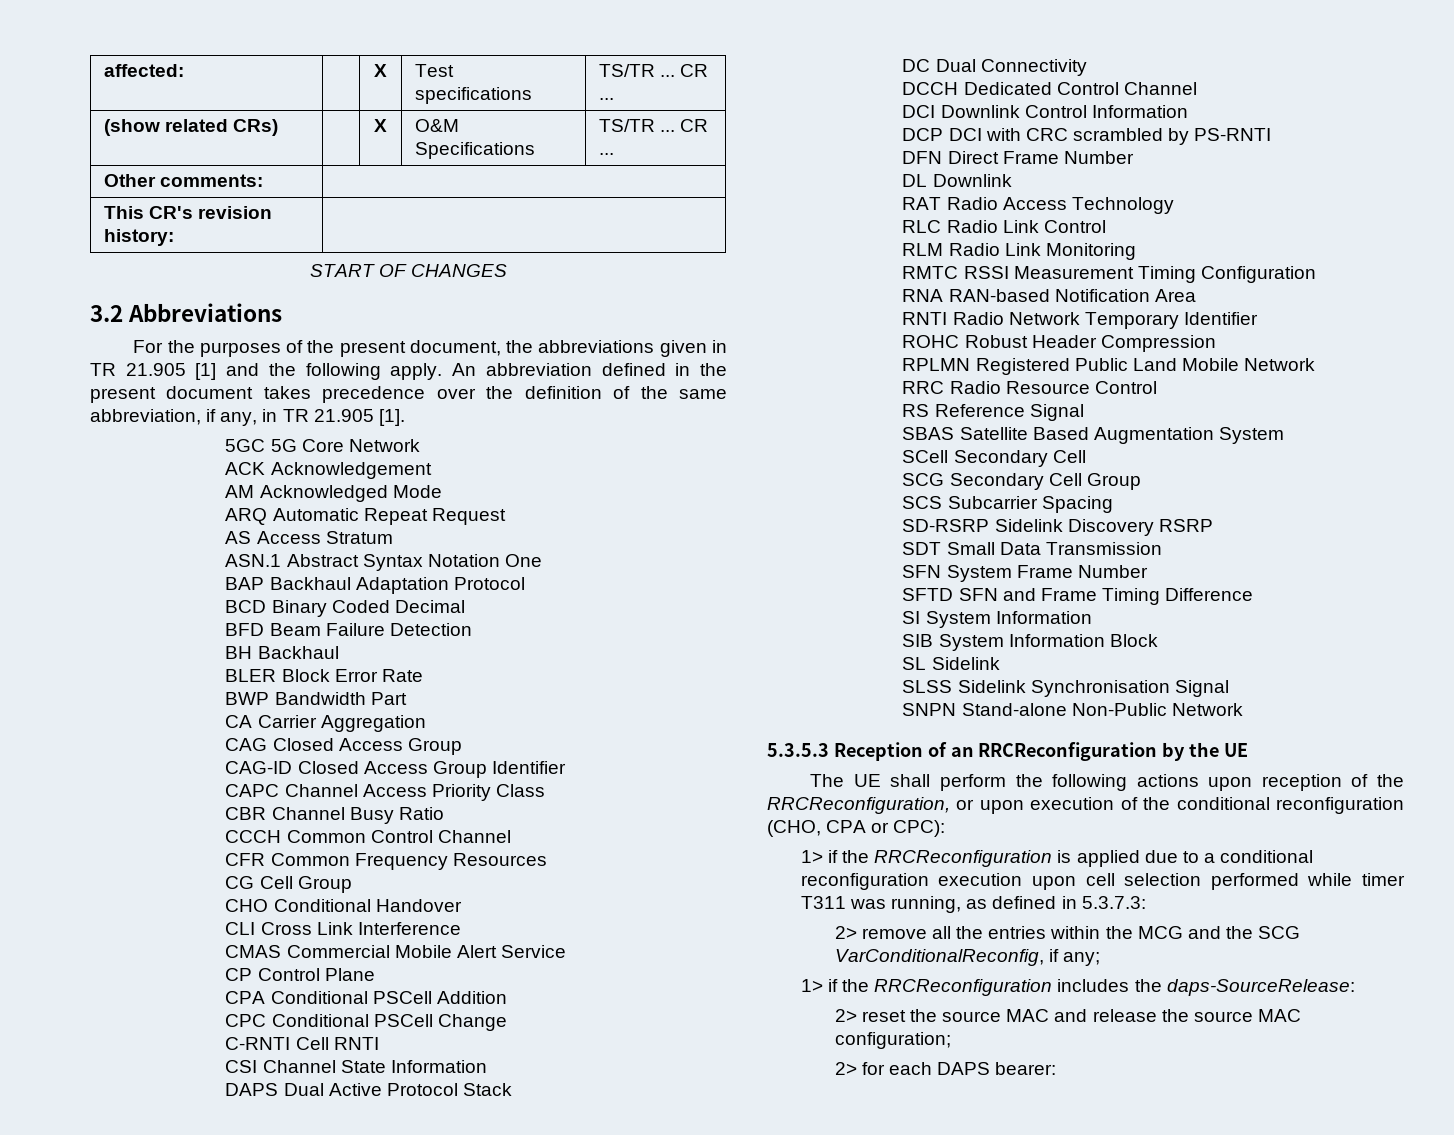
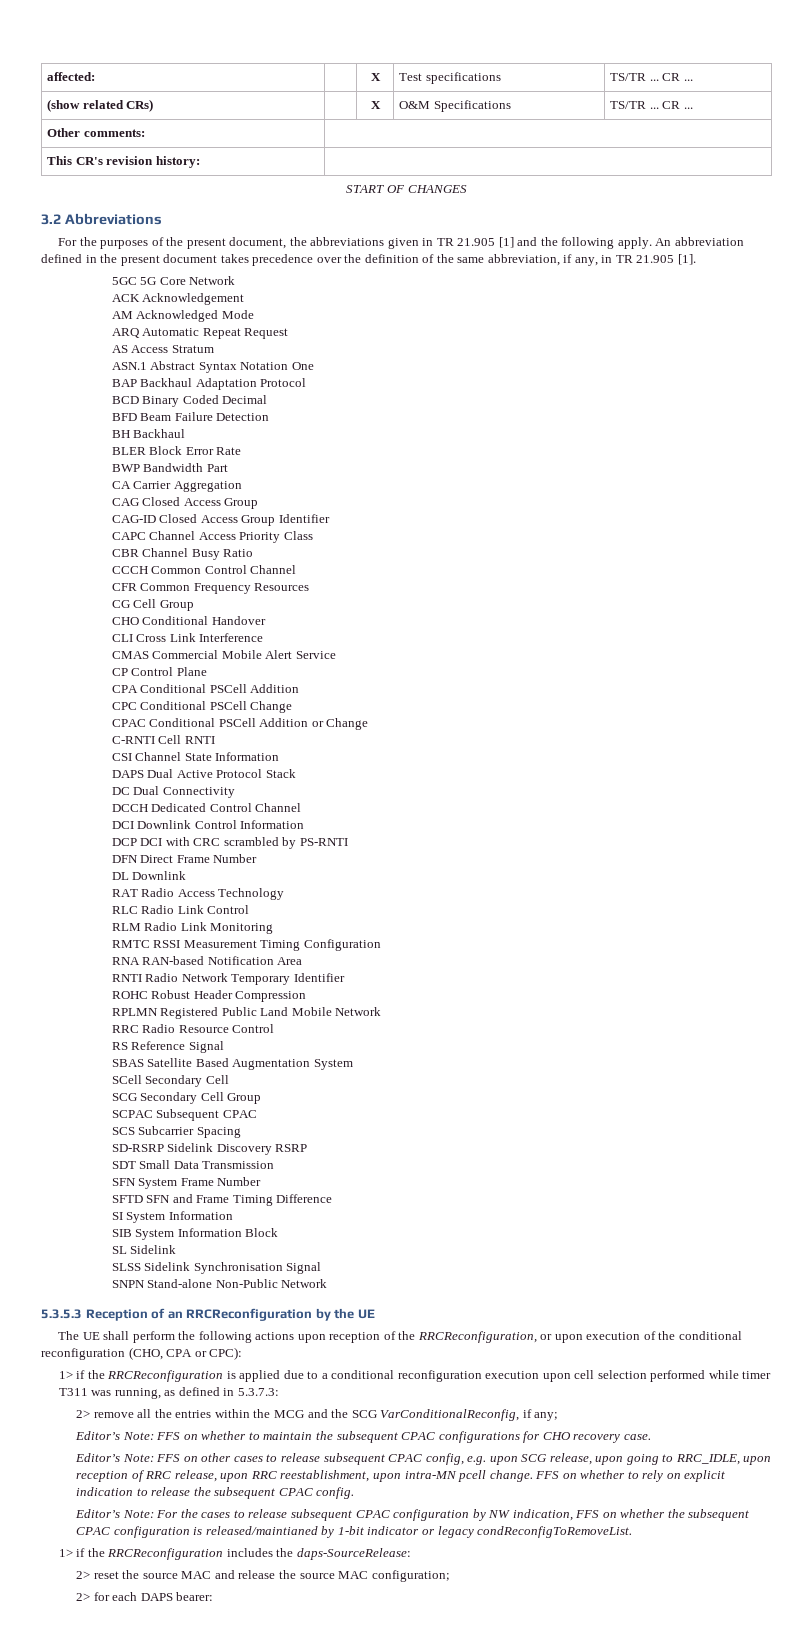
(507, 1022) none -> [111,718,369,730] // CPAC Conditional PSCell Addition or Change
(1141, 481) none -> [111,1109,257,1121] // SCPAC Subsequent CPAC
(1101, 959) none -> [75,1431,651,1443] [75,1453,772,1465] [76,1470,726,1482] [76,1487,355,1499] [75,1509,750,1521] [76,1526,633,1538] // Editor’s Note: FFS on whether to maintain the subsequent CPAC configurations for CHO recovery case. // Editor’s Note: FFS on other cases to release subsequent CPAC config, e.g. upon SCG release, upon going to RRC_IDLE, upon reception of RRC release, upon RRC reestablishment, upon intra-MN pcell change. FFS on whether to rely on explicit indication to release the subsequent CPAC config. // Editor’s Note: For the cases to release subsequent CPAC configuration by NW indication, FFS on whether the subsequent CPAC configuration is released/maintianed by 1-bit indicator or legacy condReconfigToRemoveList.

